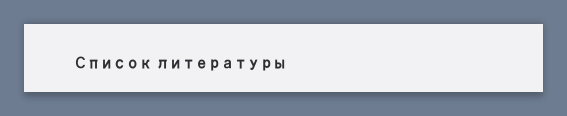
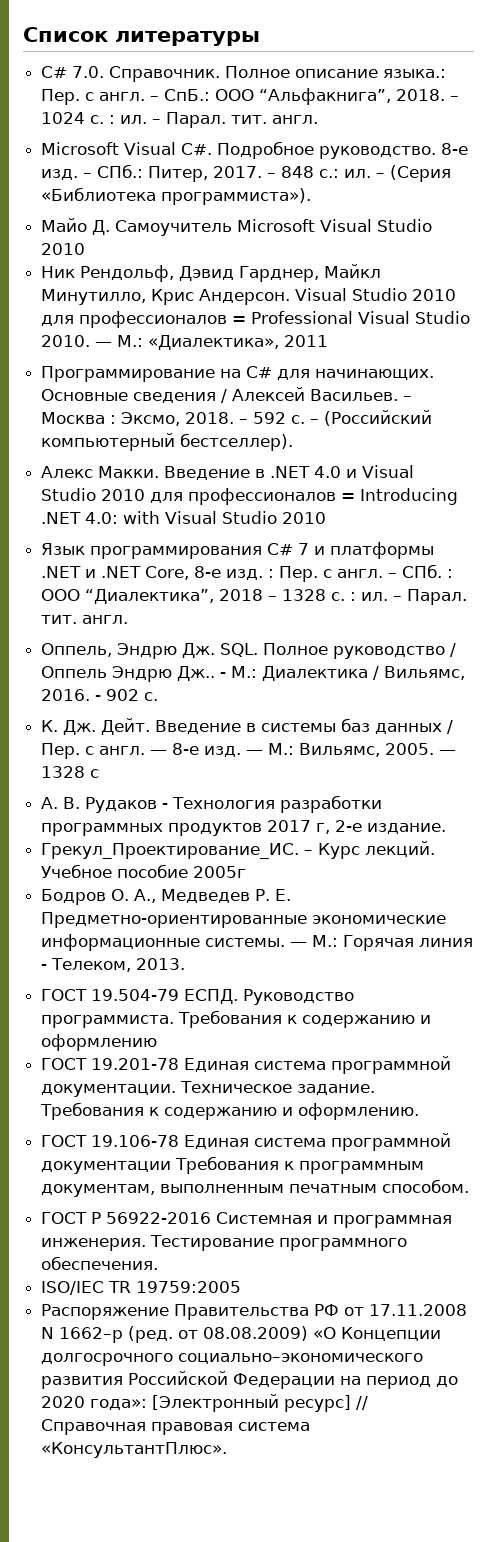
(286, 65) none -> [41,66,447,82] [41,88,460,105] [41,112,319,128] [41,141,469,159] [41,164,452,182] [41,187,312,205] [41,218,433,236] [41,243,86,255] [41,264,382,282] [41,288,457,305] [41,311,471,328] [41,335,329,350] [41,366,435,382] [41,387,413,403] [41,410,433,426] [41,433,294,451] [41,465,415,480] [41,488,459,505] [41,511,327,524] [41,542,435,559] [41,564,454,582] [41,589,468,605] [41,615,129,624] [41,643,457,659] [41,666,466,682] [41,689,159,701] [41,718,454,735] [41,743,457,759] [41,766,100,778] [41,795,383,813] [41,820,447,836] [41,841,436,859] [41,864,247,878] [41,889,292,905] [41,912,447,928] [41,934,474,951] [41,958,186,972] [41,989,355,1005] [41,1010,432,1028] [41,1034,158,1051] [41,1056,452,1074] [41,1081,376,1097] [40,1102,420,1120] [41,1133,452,1151] [41,1156,425,1174] [41,1179,470,1197] [41,1212,453,1228] [41,1235,408,1251] [41,1256,159,1270] [41,1281,242,1295] [41,1304,468,1320] [41,1326,442,1343] [41,1353,424,1366] [41,1371,459,1389] [41,1394,369,1412] [41,1419,311,1435] [41,1442,228,1458] // C# 7.0. Справочник. Полное описание языка.: Пер. с англ. – СпБ.: ООО “Альфакнига”, 2018. – 1024 с. : ил. – Парал. тит. англ. // Microsoft Visual C#. Подробное руководство. 8-е изд. – СПб.: Питер, 2017. – 848 с.: ил. – (Серия «Библиотека программиста»). // Майо Д. Самоучитель Microsoft Visual Studio 2010 // Ник Рендольф, Дэвид Гарднер, Майкл Минутилло, Крис Андерсон. Visual Studio 2010 для профессионалов = Professional Visual Studio 2010. — М.: «Диалектика», 2011 // Программирование на C# для начинающих. Основные сведения / Алексей Васильев. – Москва : Эксмо, 2018. – 592 с. – (Российский компьютерный бестселлер). // Алекс Макки. Введение в .NET 4.0 и Visual Studio 2010 для профессионалов = Introducing .NET 4.0: with Visual Studio 2010 // Язык программирования C# 7 и платформы .NET и .NET Core, 8-е изд. : Пер. с англ. – СПб. : ООО “Диалектика”, 2018 – 1328 с. : ил. – Парал. тит. англ. // Оппель, Эндрю Дж. SQL. Полное руководство / Оппель Эндрю Дж.. - М.: Диалектика / Вильямс, 2016. - 902 c. // К. Дж. Дейт. Введение в системы баз данных / Пер. с англ. — 8-е изд. — М.: Вильямс, 2005. — 1328 с // А. В. Рудаков - Технология разработки программных продуктов 2017 г, 2-е издание. // Грекул_Проектирование_ИС. – Курс лекций. Учебное пособие 2005г // Бодров О. А., Медведев Р. Е. Предметно-ориентированные экономические информационные системы. — М.: Горячая линия - Телеком, 2013. // ГОСТ 19.504-79 ЕСПД. Руководство программиста. Требования к содержанию и оформлению // ГОСТ 19.201-78 Единая система программной документации. Техническое задание. Требования к содержанию и оформлению. // ГОСТ 19.106-78 Единая система программной документации Требования к программным документам, выполненным печатным способом. // ГОСТ Р 56922-2016 Системная и программная инженерия. Тестирование программного обеспечения. // ISO/IEC TR 19759:2005 // Распоряжение Правительства РФ от 17.11.2008 N 1662–р (ред. от 08.08.2009) «О Концепции долгосрочного социально–экономического развития Российской Федерации на период до 2020 года»: [Электронный ресурс] // Справочная правовая система «КонсультантПлюс».

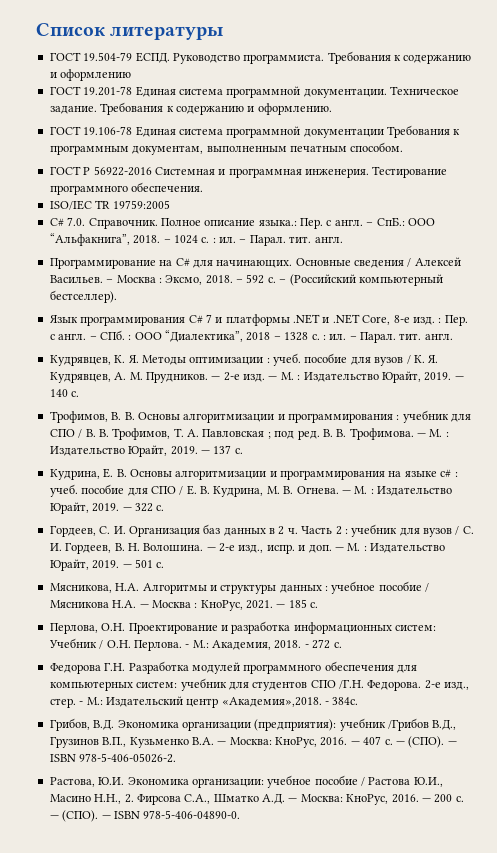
[41,66,447,82] [41,88,460,105] [41,112,319,128] [41,141,469,159] [41,164,452,182] [41,187,312,205] [41,218,433,236] [41,243,86,255] [41,264,382,282] [41,288,457,305] [41,311,471,328] [41,335,329,350] [41,366,435,382] [41,387,413,403] [41,410,433,426] [41,433,294,451] [41,465,415,480] [41,488,459,505] [41,511,327,524] [41,542,435,559] [41,564,454,582] [41,589,468,605] [41,615,129,624] [41,643,457,659] [41,666,466,682] [41,689,159,701] [41,718,454,735] [41,743,457,759] [41,766,100,778] [41,795,383,813] [41,820,447,836] [41,841,436,859] [41,864,247,878] [41,889,292,905] [41,912,447,928] [41,934,474,951] [41,958,186,972] // C# 7.0. Справочник. Полное описание языка.: Пер. с англ. – СпБ.: ООО “Альфакнига”, 2018. – 1024 с. : ил. – Парал. тит. англ. // Microsoft Visual C#. Подробное руководство. 8-е изд. – СПб.: Питер, 2017. – 848 с.: ил. – (Серия «Библиотека программиста»). // Майо Д. Самоучитель Microsoft Visual Studio 2010 // Ник Рендольф, Дэвид Гарднер, Майкл Минутилло, Крис Андерсон. Visual Studio 2010 для профессионалов = Professional Visual Studio 2010. — М.: «Диалектика», 2011 // Программирование на C# для начинающих. Основные сведения / Алексей Васильев. – Москва : Эксмо, 2018. – 592 с. – (Российский компьютерный бестселлер). // Алекс Макки. Введение в .NET 4.0 и Visual Studio 2010 для профессионалов = Introducing .NET 4.0: with Visual Studio 2010 // Язык программирования C# 7 и платформы .NET и .NET Core, 8-е изд. : Пер. с англ. – СПб. : ООО “Диалектика”, 2018 – 1328 с. : ил. – Парал. тит. англ. // Оппель, Эндрю Дж. SQL. Полное руководство / Оппель Эндрю Дж.. - М.: Диалектика / Вильямс, 2016. - 902 c. // К. Дж. Дейт. Введение в системы баз данных / Пер. с англ. — 8-е изд. — М.: Вильямс, 2005. — 1328 с // А. В. Рудаков - Технология разработки программных продуктов 2017 г, 2-е издание. // Грекул_Проектирование_ИС. – Курс лекций. Учебное пособие 2005г // Бодров О. А., Медведев Р. Е. Предметно-ориентированные экономические информационные системы. — М.: Горячая линия - Телеком, 2013. -> (225, 33) none
[41,1304,468,1320] [41,1326,442,1343] [41,1353,424,1366] [41,1371,459,1389] [41,1394,369,1412] [41,1419,311,1435] [41,1442,228,1458] Распоряжение Правительства РФ от 17.11.2008 N 1662–р (ред. от 08.08.2009) «О Концепции долгосрочного социально–экономического развития Российской Федерации на период до 2020 года»: [Электронный ресурс] // Справочная правовая система «КонсультантПлюс». -> [49,217,435,229] [49,233,343,246] [49,257,461,269] [49,274,443,286] [49,290,117,303] [49,314,468,326] [49,330,453,343] [49,353,439,366] [49,371,464,383] [49,389,80,397] [49,410,472,423] [49,428,449,440] [49,445,243,457] [49,468,458,480] [49,484,452,497] [49,502,165,514] [49,524,474,537] [49,543,445,554] [49,559,165,571] [49,581,430,594] [49,599,319,611] [49,621,436,634] [48,638,342,651] [49,661,417,674] [49,678,470,691] [49,696,359,708] [49,718,457,731] [49,736,457,748] [49,753,177,763] [49,775,443,788] [49,793,464,805] [49,810,241,822] C# 7.0. Справочник. Полное описание языка.: Пер. с англ. – СпБ.: ООО “Альфакнига”, 2018. – 1024 с. : ил. – Парал. тит. англ. // Программирование на C# для начинающих. Основные сведения / Алексей Васильев. – Москва : Эксмо, 2018. – 592 с. – (Российский компьютерный бестселлер). // Язык программирования C# 7 и платформы .NET и .NET Core, 8-е изд. : Пер. с англ. – СПб. : ООО “Диалектика”, 2018 – 1328 с. : ил. – Парал. тит. англ. // Кудрявцев, К. Я. Методы оптимизации : учеб. пособие для вузов / К. Я. Кудрявцев, А. М. Прудников. — 2-е изд. — М. : Издательство Юрайт, 2019. — 140 с. // Трофимов, В. В. Основы алгоритмизации и программирования : учебник для СПО / В. В. Трофимов, Т. А. Павловская ; под ред. В. В. Трофимова. — М. : Издательство Юрайт, 2019. — 137 с. // Кудрина, Е. В. Основы алгоритмизации и программирования на языке c# : учеб. пособие для СПО / Е. В. Кудрина, М. В. Огнева. — М. : Издательство Юрайт, 2019. — 322 с. // Гордеев, С. И. Организация баз данных в 2 ч. Часть 2 : учебник для вузов / С. И. Гордеев, В. Н. Волошина. — 2-е изд., испр. и доп. — М. : Издательство Юрайт, 2019. — 501 с. // Мясникова, Н.А. Алгоритмы и структуры данных : учебное пособие / Мясникова Н.А. — Москва : КноРус, 2021. — 185 с. // Перлова, О.Н. Проектирование и разработка информационных систем: Учебник / О.Н. Перлова. - М.: Академия, 2018. - 272 c. // Федорова Г.Н. Разработка модулей программного обеспечения для компьютерных систем: учебник для студентов СПО /Г.Н. Федорова. 2-е изд., стер. - М.: Издательский центр «Академия»,2018. - 384с. // Грибов, В.Д. Экономика организации (предприятия): учебник /Грибов В.Д., Грузинов В.П., Кузьменко В.А. — Москва: КноРус, 2016. — 407 с. — (СПО). — ISBN 978-5-406-05026-2. // Растова, Ю.И. Экономика организации: учебное пособие / Растова Ю.И., Масино Н.Н., 2. Фирсова С.А., Шматко А.Д. — Москва: КноРус, 2016. — 200 с. — (СПО). — ISBN 978-5-406-04890-0.

